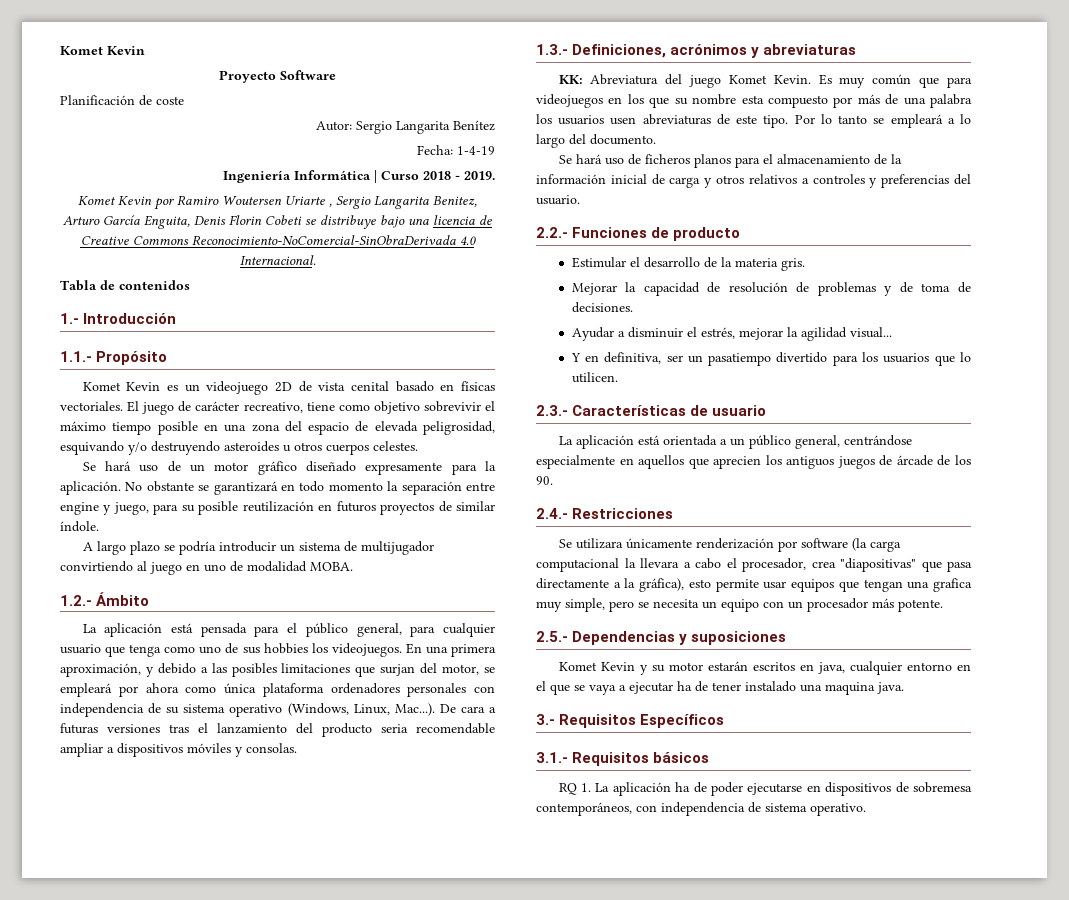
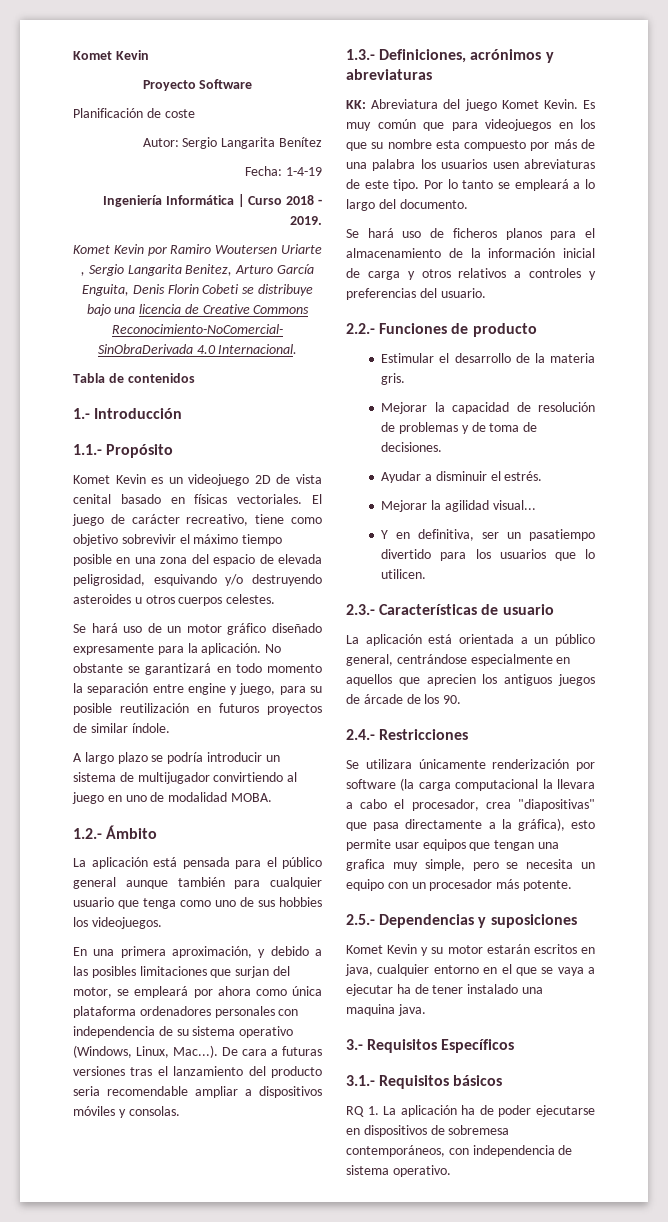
[356,623,402,637] general, -> [73,877,225,889] general aunque también
(402, 650) none -> (162, 923) //
[700,327,783,340] estrés, mejorar -> [504,471,543,481] [381,500,428,512] estrés. // Mejorar

